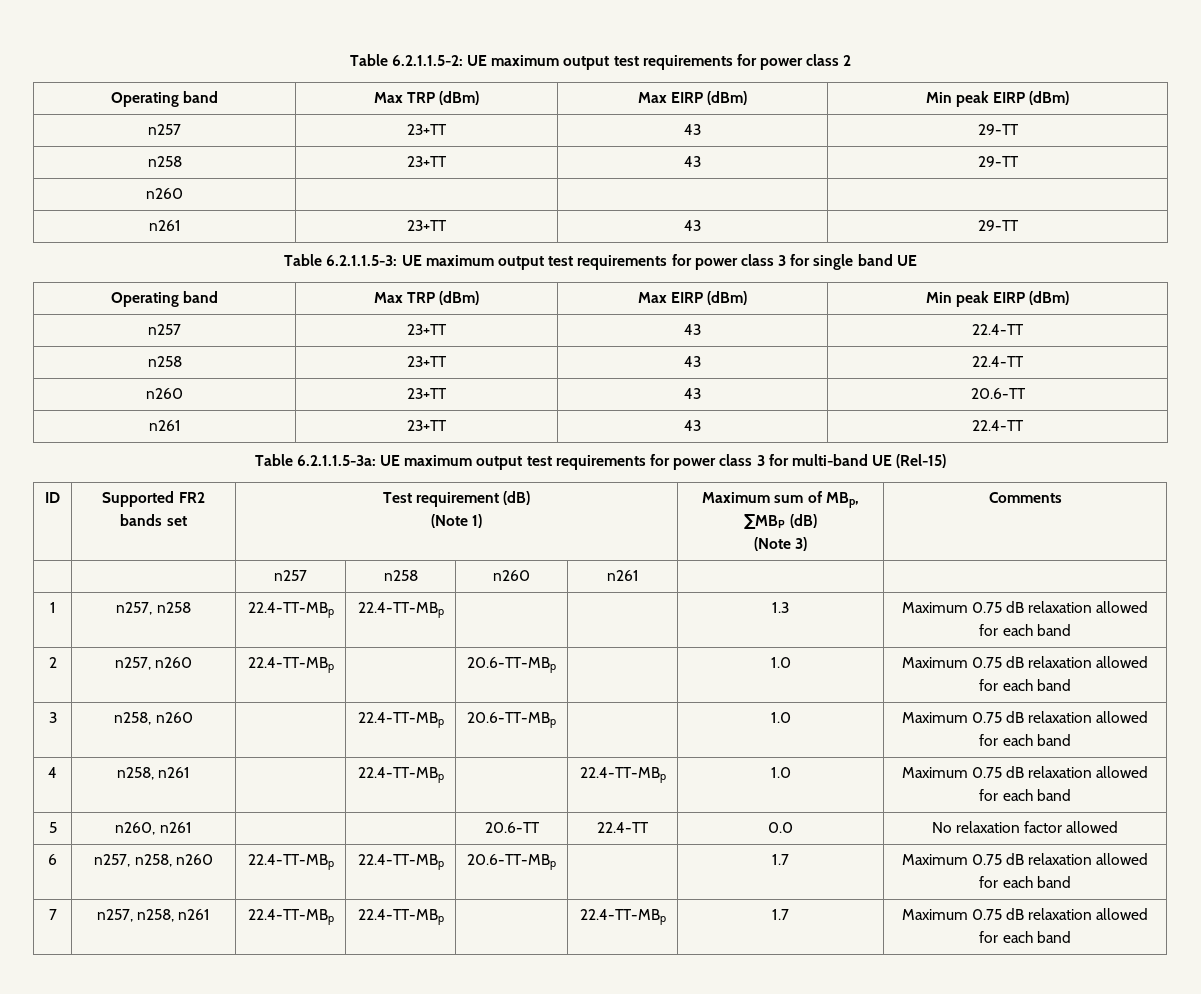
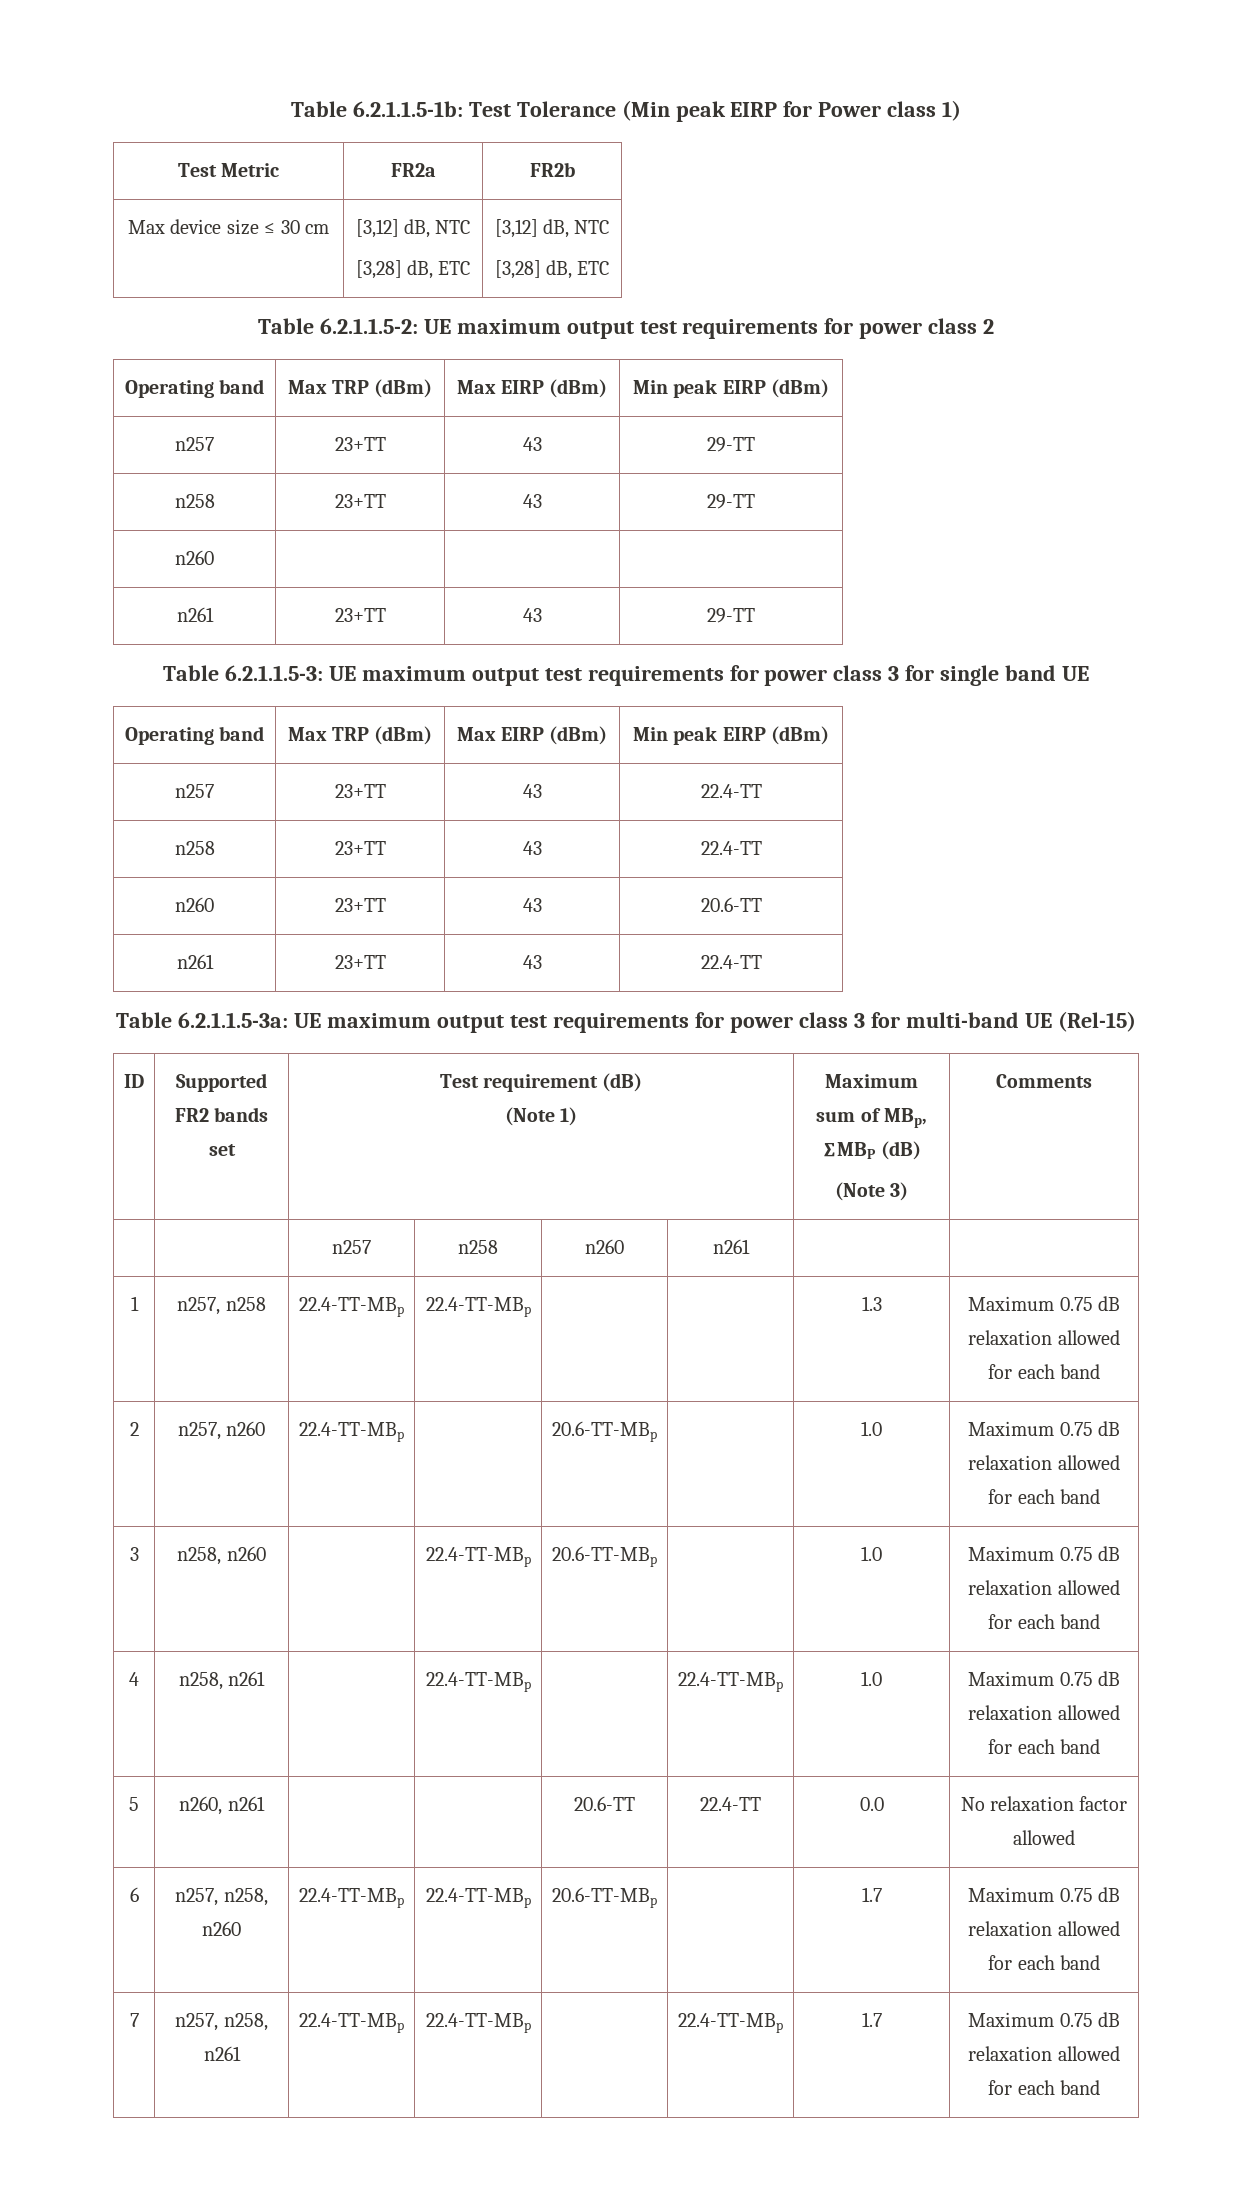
[349,54,388,66] Table -> [290,100,962,122] [177,163,280,177] [390,163,436,177] [529,162,575,177] [128,219,329,235] [355,219,471,238] [355,260,471,279] [494,219,610,238] [494,260,610,279] [257,318,314,334] Table 6.2.1.1.5-1b: Test Tolerance (Min peak EIRP for Power class 1) // Test Metric | FR2a | FR2b // Max device size ≤ 30 cm | [3,12] dB, NTC // [3,28] dB, ETC | [3,12] dB, NTC // [3,28] dB, ETC // Table

